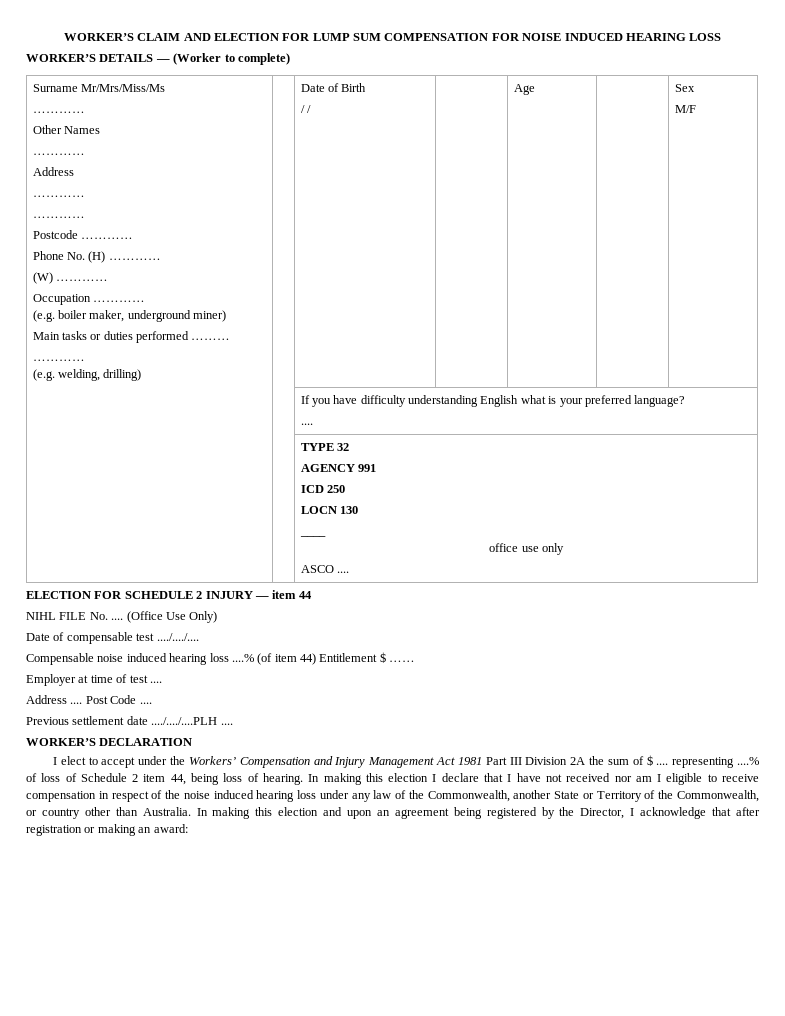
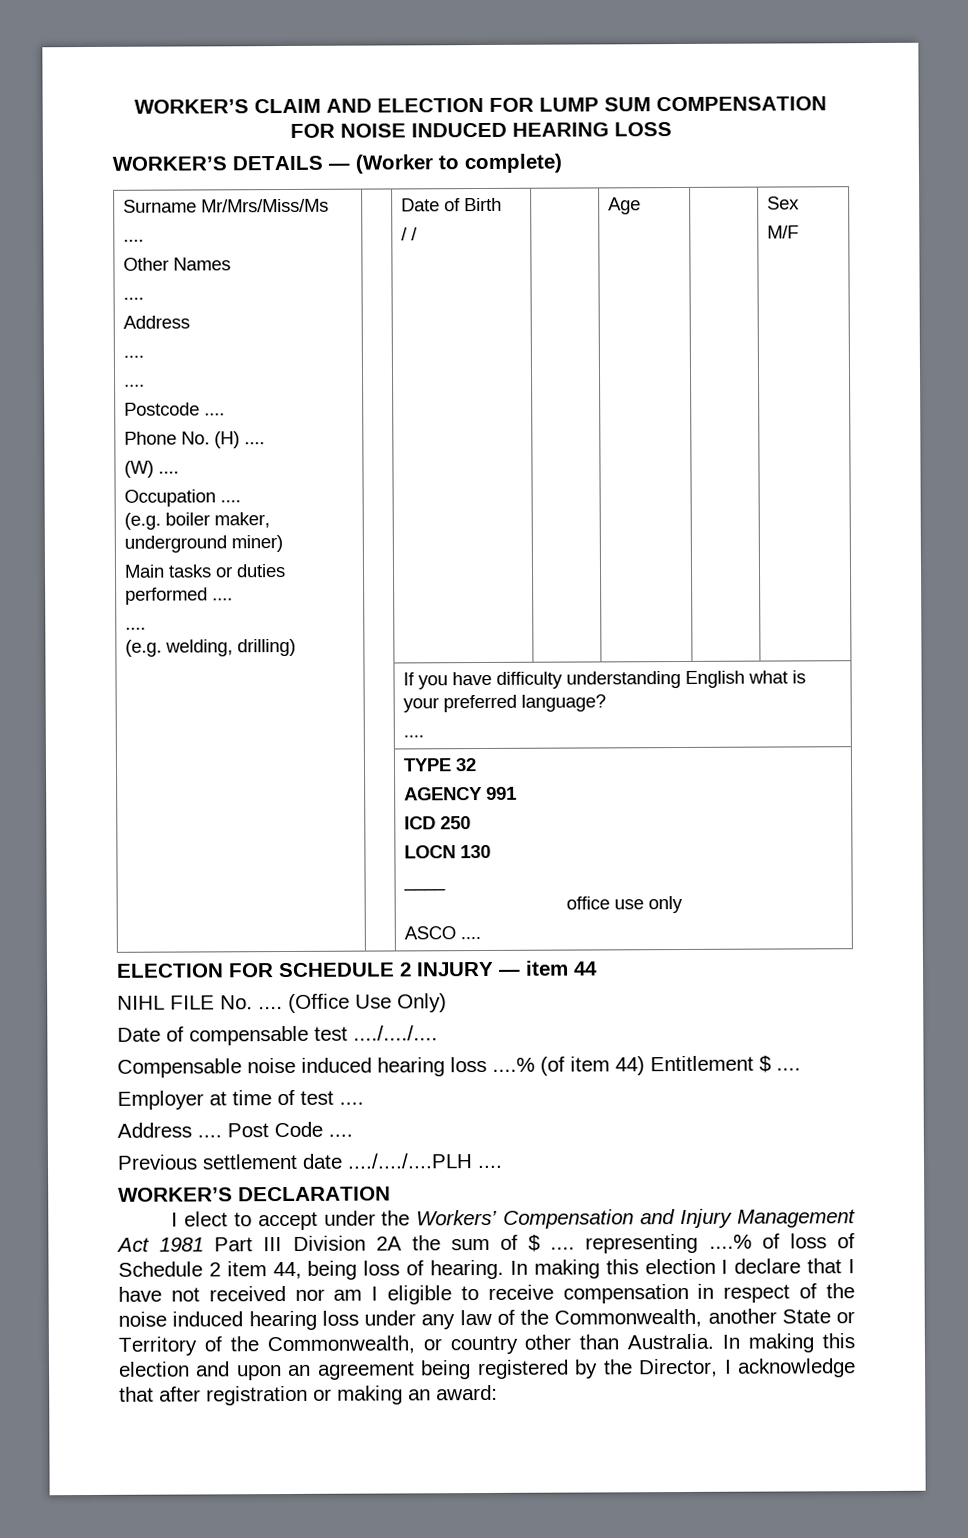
[32,111,85,113] ………… -> [123,239,145,242] ....
[32,153,85,155] ………… -> [123,297,145,300] ....
[32,195,85,197] [32,216,85,218] ………… // ………… -> [123,355,145,358] [124,384,146,387] .... // ....
[80,237,133,239] ………… -> [204,413,226,416] ....
[108,258,161,260] ………… -> [244,442,266,445] ....
[55,279,108,281] ………… -> [158,471,180,474] ....
[92,300,145,302] ………… -> [220,500,242,503] ....
[191,338,231,340] [32,359,85,361] ……… // ………… -> [212,598,234,601] [125,627,147,630] .... // ....
[389,660,416,662] …… -> [776,1067,801,1071] ....

